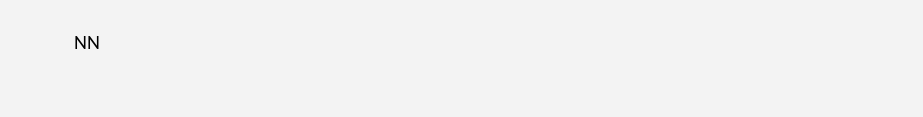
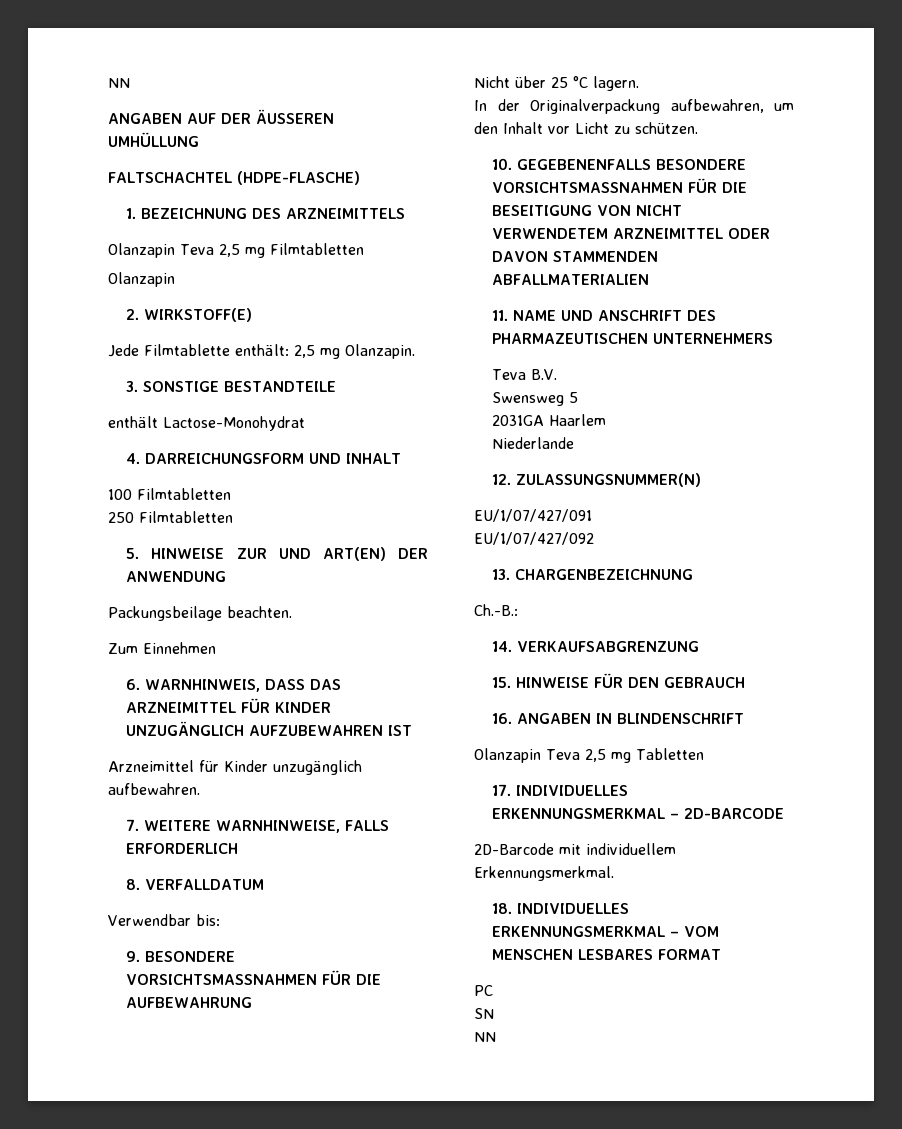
[74,36,100,49] NN -> [108,78,130,88] [108,109,334,124] [108,132,199,147] [108,171,360,185] [126,208,406,219] [108,243,364,258] [108,272,175,287] [126,308,253,322] [108,344,415,359] [126,381,337,392] [108,416,305,431] [126,453,402,464] [108,488,231,500] [108,511,233,523] [126,547,428,561] [126,571,227,582] [108,606,292,621] [108,642,216,654] [126,679,342,692] [126,698,332,713] [126,721,413,736] [108,760,362,775] [108,783,200,795] [126,819,390,833] [126,843,239,854] [126,879,265,890] [108,914,220,926] [126,951,236,962] [126,970,382,985] [126,997,253,1008] [474,76,639,91] [474,99,794,114] [474,122,698,134] [492,158,747,170] [492,178,748,193] [492,205,683,216] [492,228,771,239] [492,251,659,262] [492,274,650,285] [492,310,717,321] [492,333,774,344] [492,369,558,380] [492,392,579,406] [492,414,607,426] [492,437,575,449] [492,473,702,487] [474,509,592,522] [474,532,594,545] [492,569,694,580] [474,604,518,616] [492,641,700,652] [492,673,746,688] [492,713,745,724] [474,748,704,763] [492,784,629,796] [492,808,785,819] [474,843,676,855] [474,866,614,881] [492,903,630,914] [492,926,720,937] [492,949,722,960] [474,985,493,996] [474,1008,494,1019] [474,1032,496,1042] NN // ANGABEN AUF DER ÄUSSEREN UMHÜLLUNG // FALTSCHACHTEL (HDPE-FLASCHE) // 1. BEZEICHNUNG DES ARZNEIMITTELS // Olanzapin Teva 2,5 mg Filmtabletten // Olanzapin // 2. WIRKSTOFF(E) // Jede Filmtablette enthält: 2,5 mg Olanzapin. // 3. SONSTIGE BESTANDTEILE // enthält Lactose-Monohydrat // 4. DARREICHUNGSFORM UND INHALT // 100 Filmtabletten // 250 Filmtabletten // 5. HINWEISE ZUR UND ART(EN) DER ANWENDUNG // Packungsbeilage beachten. // Zum Einnehmen // 6. WARNHINWEIS, DASS DAS ARZNEIMITTEL FÜR KINDER UNZUGÄNGLICH AUFZUBEWAHREN IST // Arzneimittel für Kinder unzugänglich aufbewahren. // 7. WEITERE WARNHINWEISE, FALLS ERFORDERLICH // 8. VERFALLDATUM // Verwendbar bis: // 9. BESONDERE VORSICHTSMASSNAHMEN FÜR DIE AUFBEWAHRUNG // Nicht über 25 °C lagern. // In der Originalverpackung aufbewahren, um den Inhalt vor Licht zu schützen. // 10. GEGEBENENFALLS BESONDERE VORSICHTSMASSNAHMEN FÜR DIE BESEITIGUNG VON NICHT VERWENDETEM ARZNEIMITTEL ODER DAVON STAMMENDEN ABFALLMATERIALIEN // 11. NAME UND ANSCHRIFT DES PHARMAZEUTISCHEN UNTERNEHMERS // Teva B.V. // Swensweg 5 // 2031GA Haarlem // Niederlande // 12. ZULASSUNGSNUMMER(N) // EU/1/07/427/091 // EU/1/07/427/092 // 13. CHARGENBEZEICHNUNG // Ch.-B.: // 14. VERKAUFSABGRENZUNG // 15. HINWEISE FÜR DEN GEBRAUCH // 16. ANGABEN IN BLINDENSCHRIFT // Olanzapin Teva 2,5 mg Tabletten // 17. INDIVIDUELLES ERKENNUNGSMERKMAL – 2D-BARCODE // 2D-Barcode mit individuellem Erkennungsmerkmal. // 18. INDIVIDUELLES ERKENNUNGSMERKMAL – VOM MENSCHEN LESBARES FORMAT // PC // SN // NN

